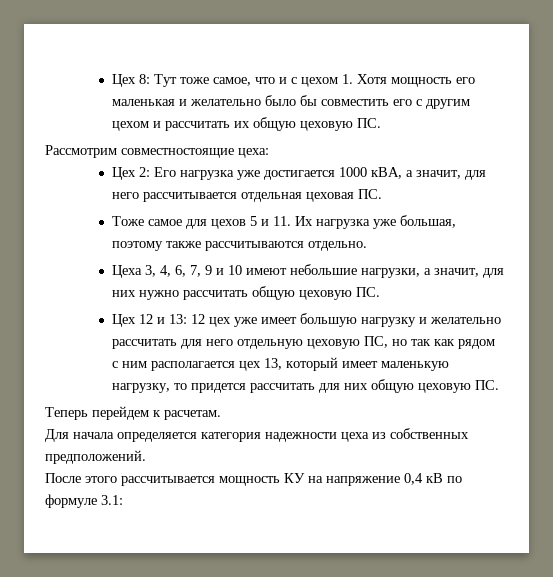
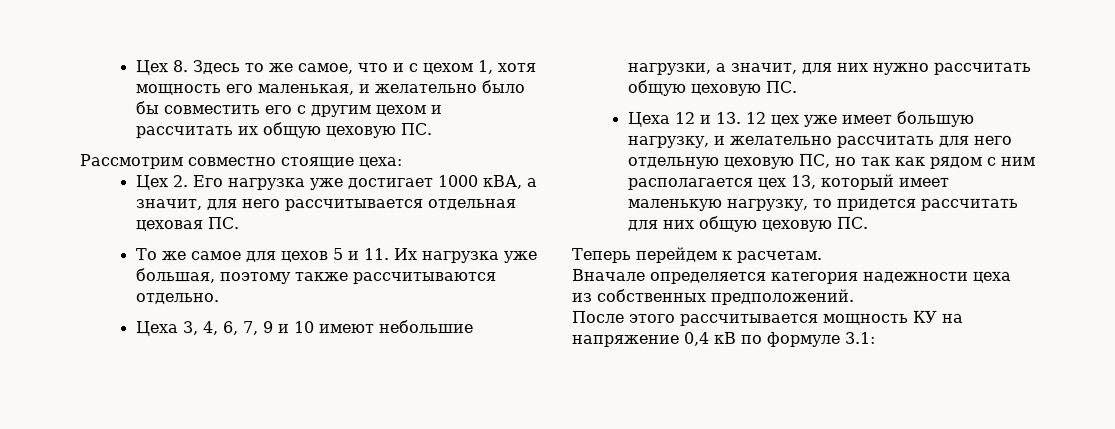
[111,74,209,87] Цех 8: Тут тоже -> [134,60,293,76] Цех 8. Здесь то же
[341,74,387,84] 1. Хотя -> [476,60,536,75] 1, хотя
[111,99,175,106] маленькая -> [256,84,354,96] маленькая,
[121,148,234,158] совместностоящие -> [187,157,354,169] совместно стоящие
[138,167,150,177] 2: -> [171,175,188,188] 2.
[263,170,335,180] достигается -> [346,178,433,190] достигает
[111,216,144,226] Тоже -> [135,248,187,261] То же
[111,314,136,327] Цех -> [626,111,670,127] Цеха
[168,314,187,324] 13: -> [714,111,741,124] 13.
[360,317,416,327] нагрузку -> [626,135,709,148] нагрузку,
[45,429,114,442] Для начала -> [572,268,646,281] Вначале

